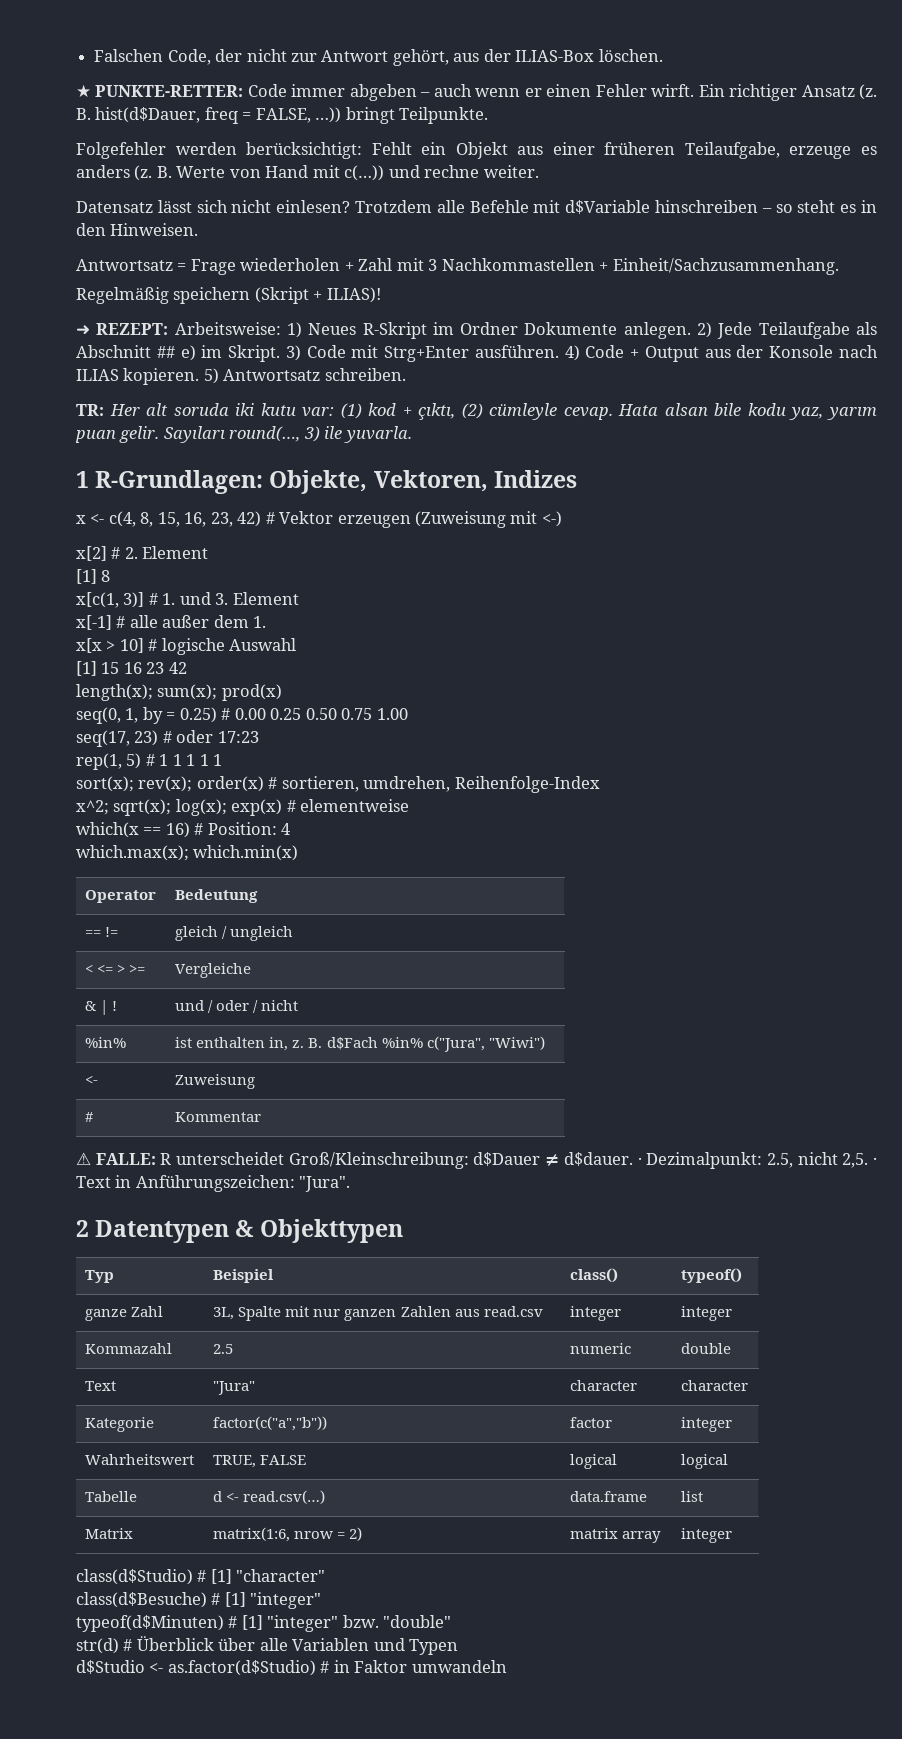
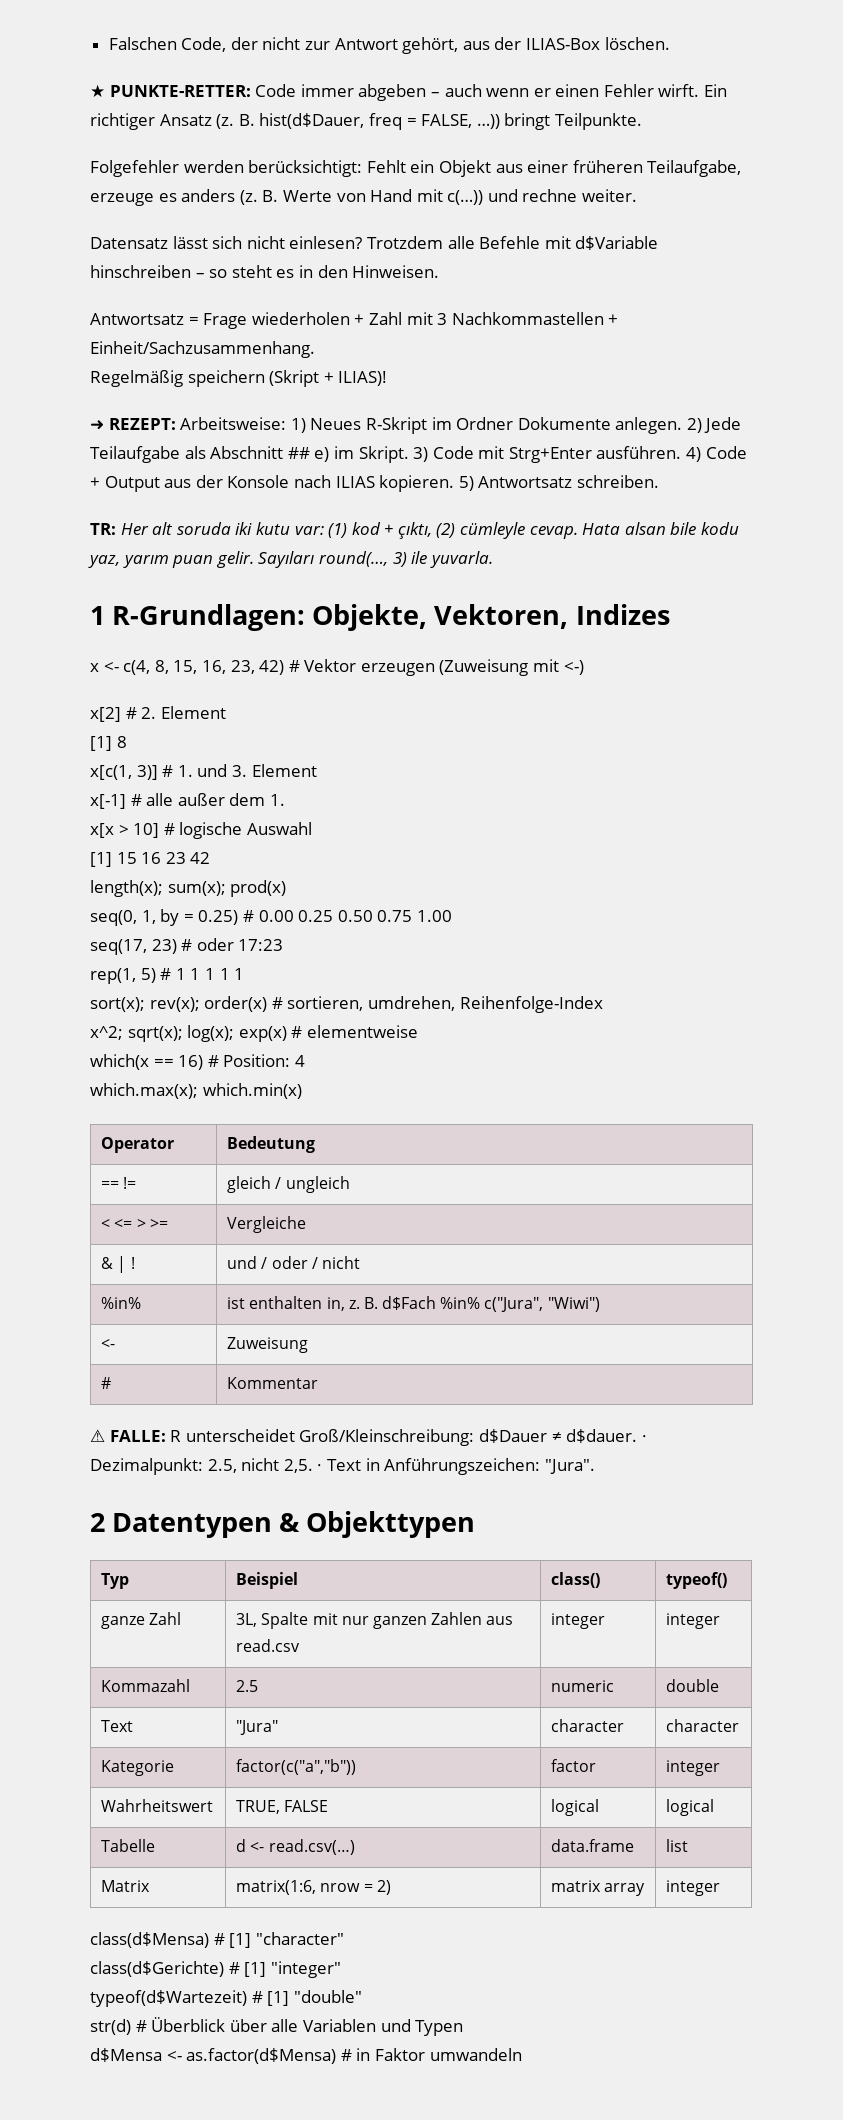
[76,1569,193,1585] class(d$Studio) -> [90,1932,209,1948] class(d$Mensa)
[76,1592,207,1608] class(d$Besuche) -> [90,1961,224,1977] class(d$Gerichte)
[76,1615,379,1632] typeof(d$Minuten) # [1] "integer" bzw. -> [90,1990,290,2007] typeof(d$Wartezeit) # [1]
[76,1660,316,1676] d$Studio <- as.factor(d$Studio) -> [90,2048,337,2064] d$Mensa <- as.factor(d$Mensa)

